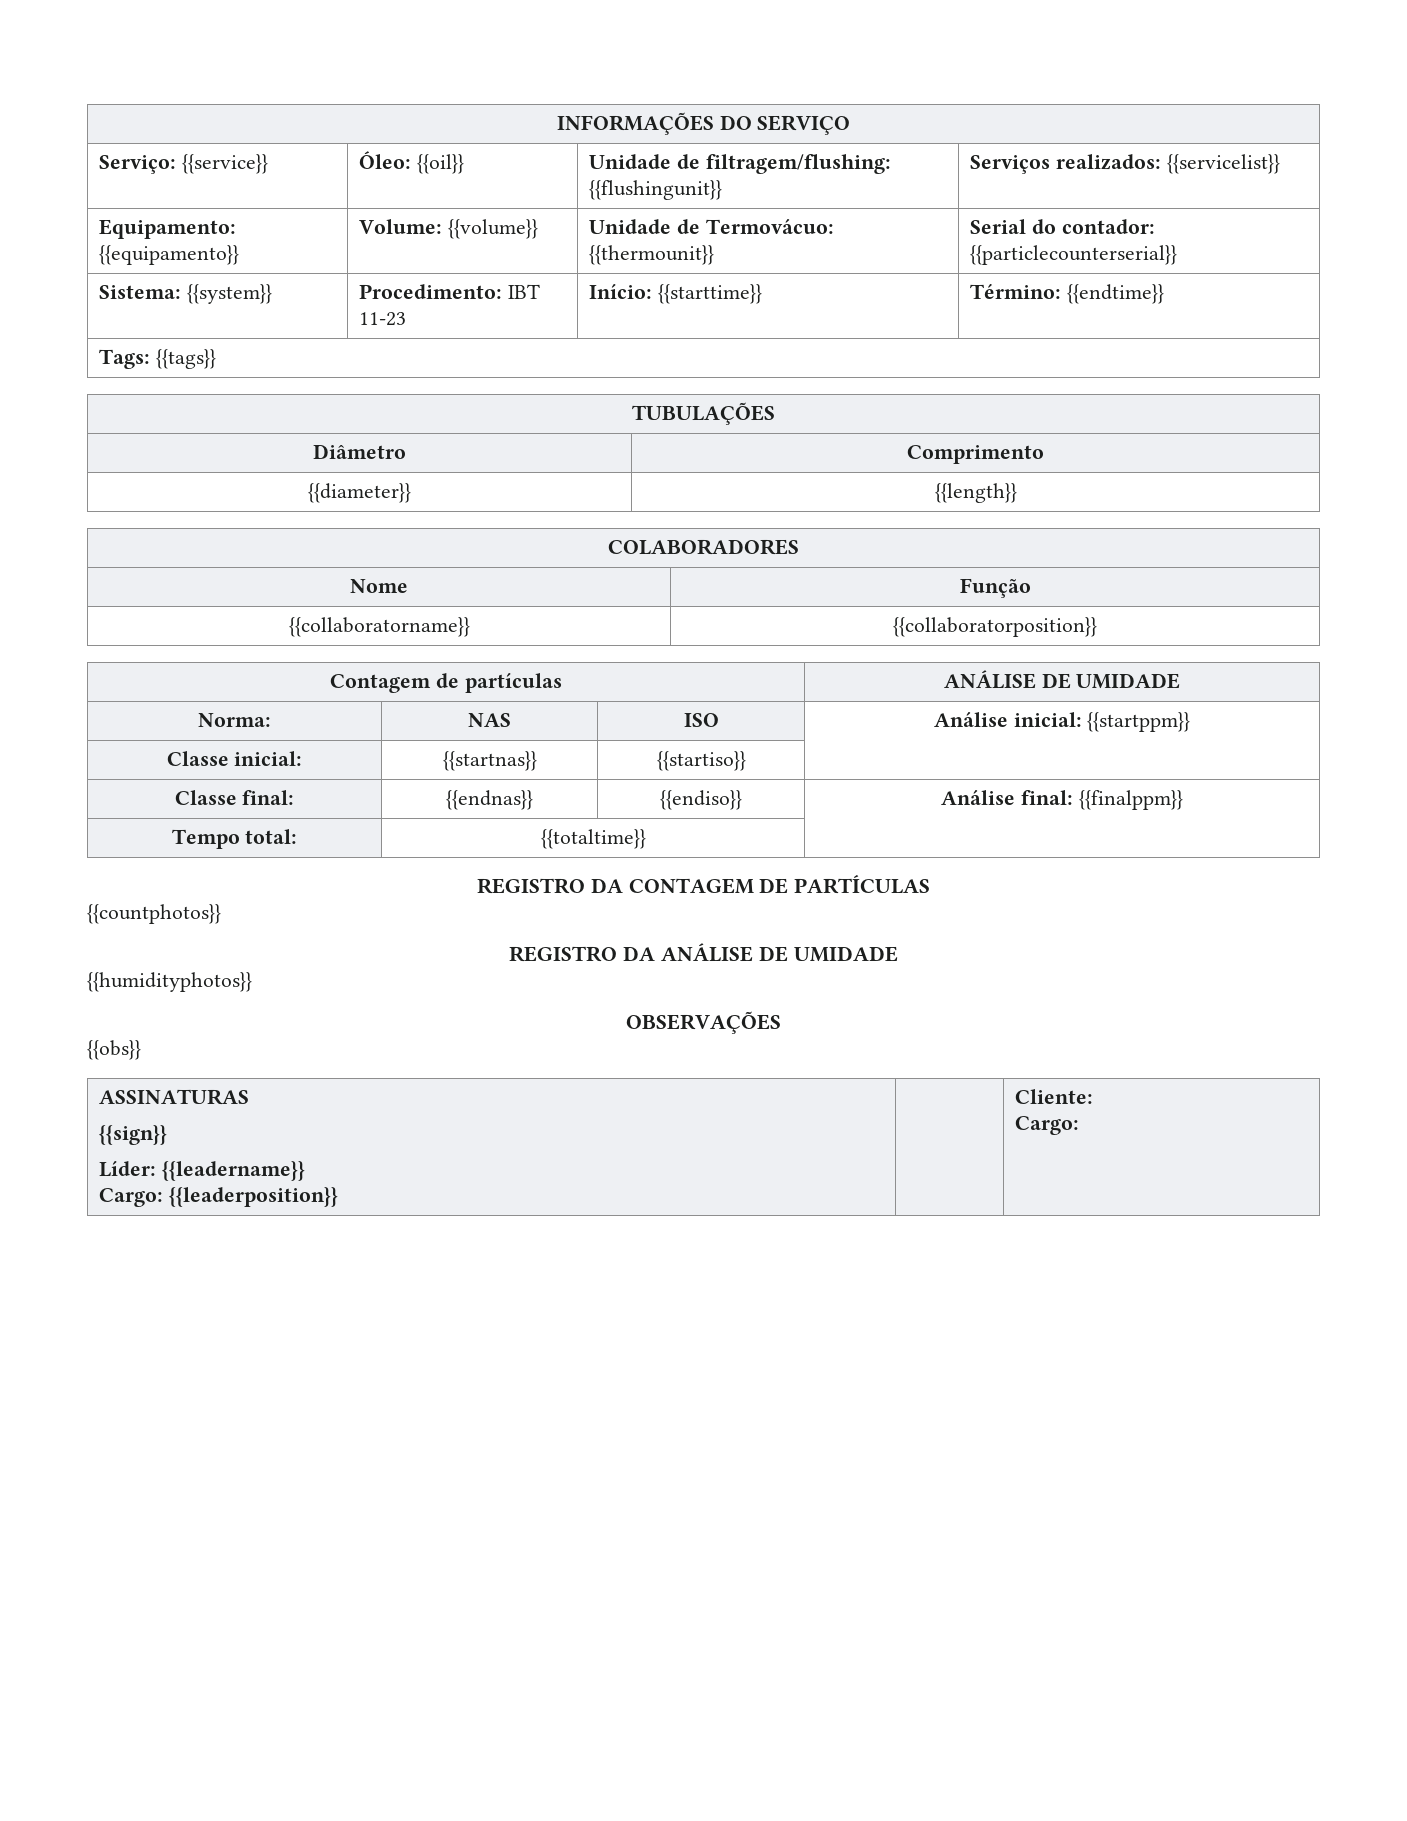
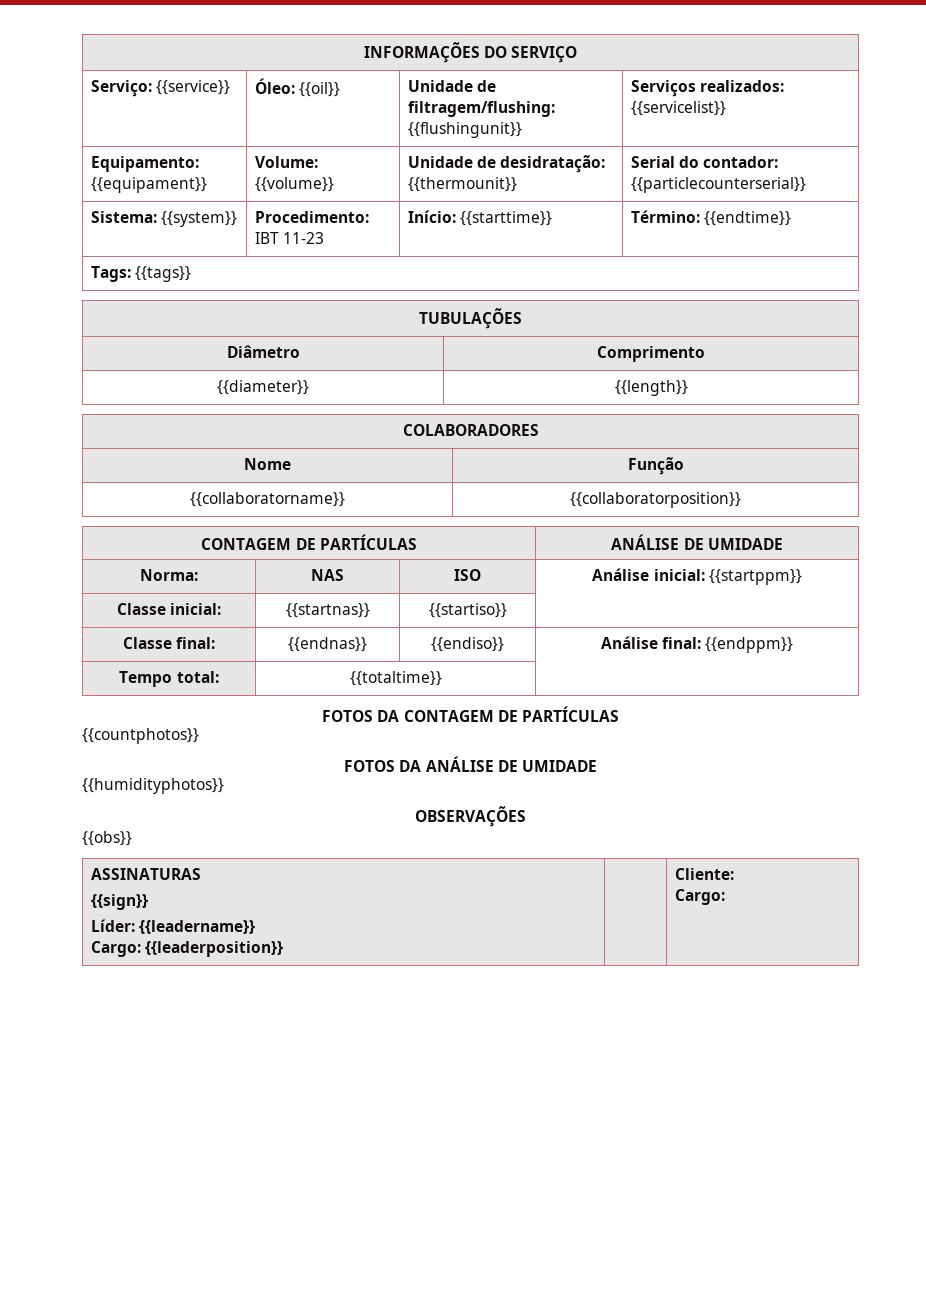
[99,245,240,265] {{equipamento}} -> [90,177,207,193] {{equipament}}
[706,219,835,234] Termovácuo: -> [500,155,606,173] desidratação:
[330,673,562,693] Contagem de partículas -> [201,534,417,550] CONTAGEM DE PARTÍCULAS
[1078,790,1183,810] {{finalppm}} -> [705,637,794,653] {{endppm}}
[476,878,585,894] REGISTRO -> [322,710,374,722] FOTOS
[509,946,618,962] REGISTRO -> [344,760,396,772] FOTOS

